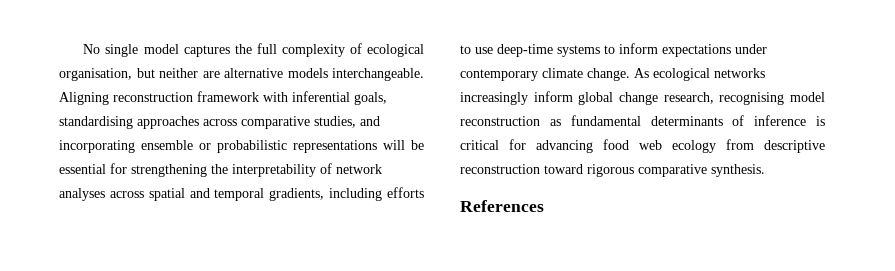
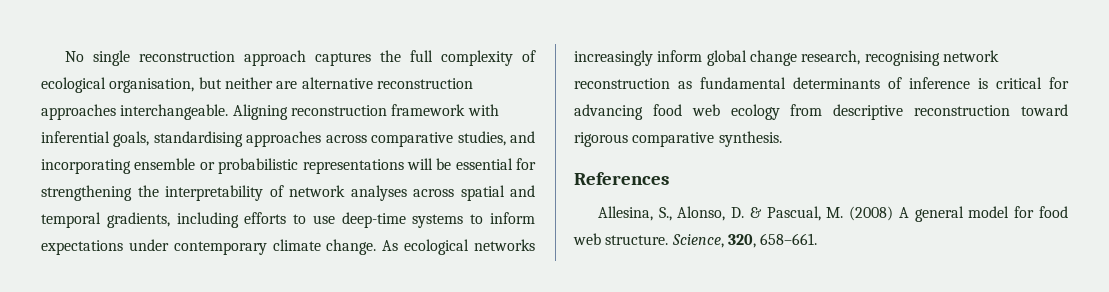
[143,44,179,54] model -> [138,50,306,66] reconstruction approach
[287,68,328,78] models -> [376,78,473,89] [41,104,116,120] reconstruction approaches
[790,92,825,102] model -> [942,50,999,62] network
(544, 206) none -> [597,206,1068,222] [573,233,818,248] // Allesina, S., Alonso, D. & Pascual, M. (2008) A general model for food web structure. Science, 320, 658–661.

